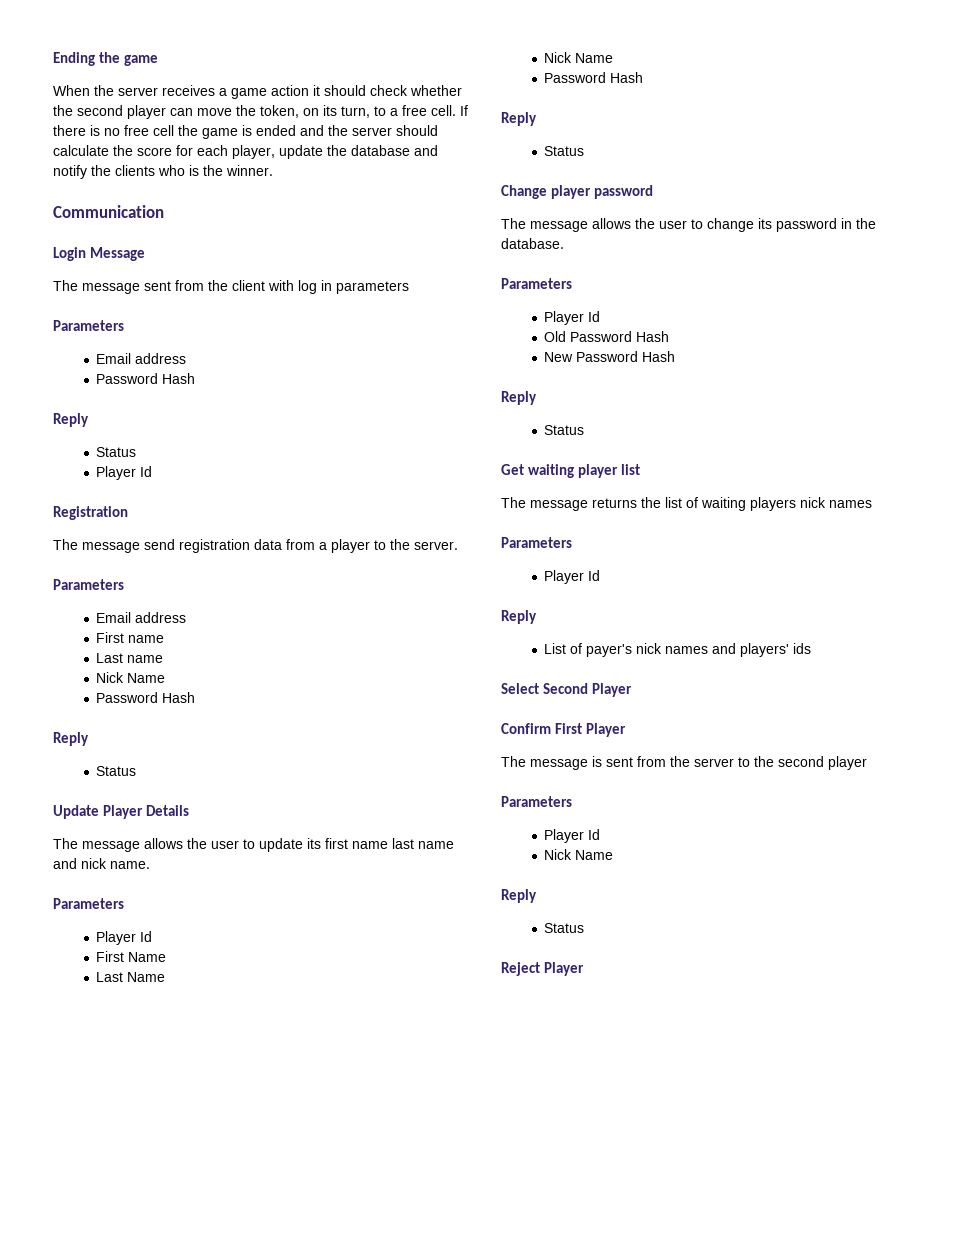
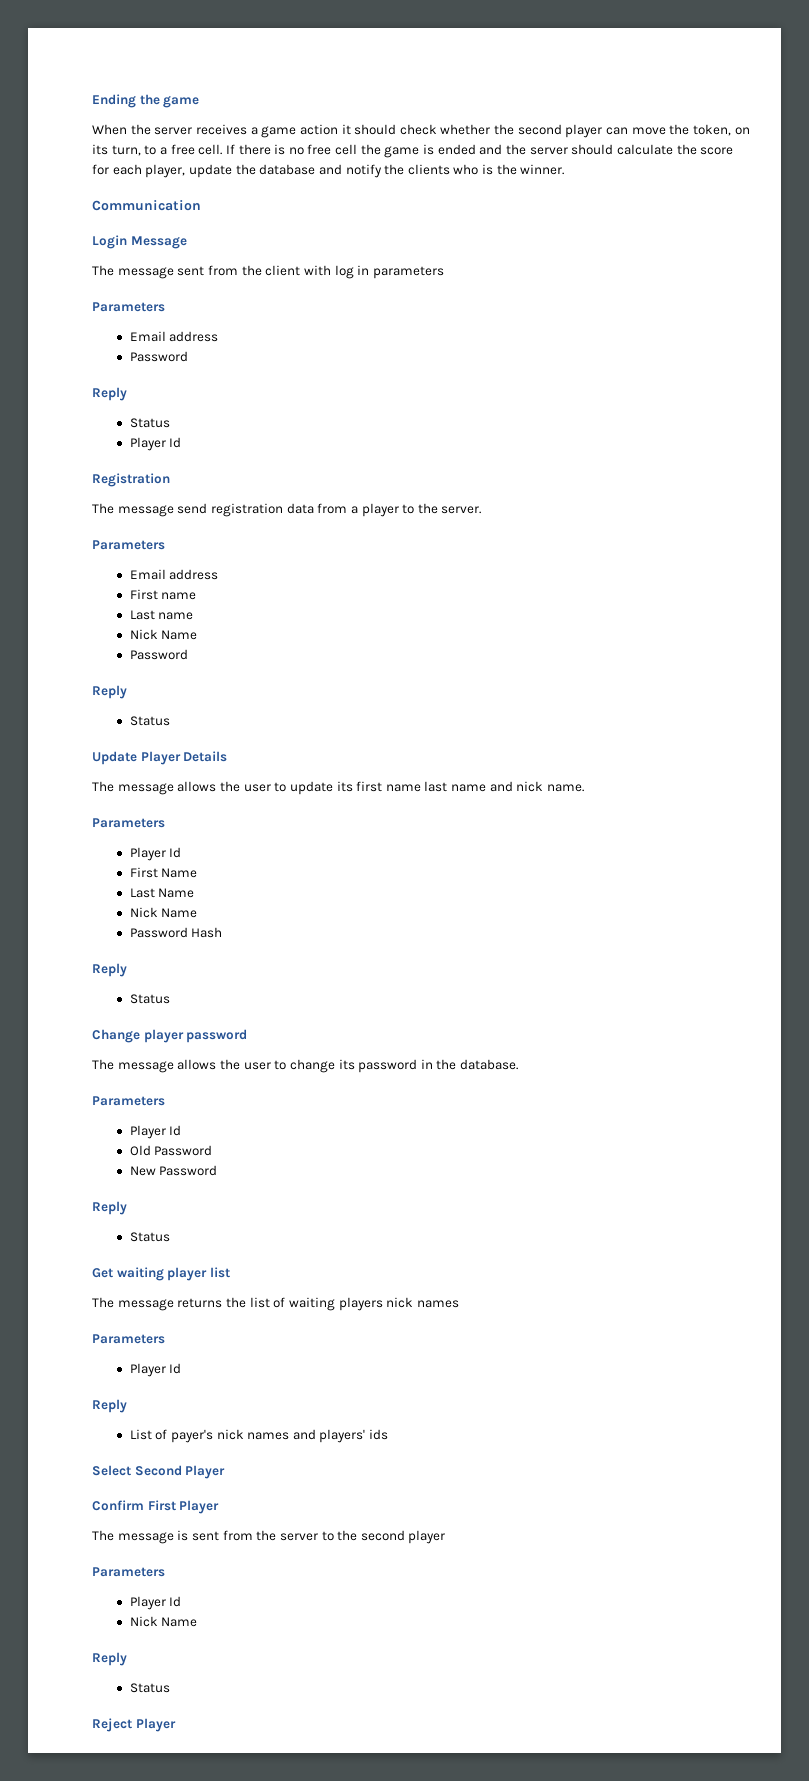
[162,373,196,384] Hash -> (188, 356) none
[162,692,196,703] Hash -> (188, 654) none
[636,331,670,342] Hash -> (213, 1150) none
[642,351,676,362] Hash -> (218, 1170) none

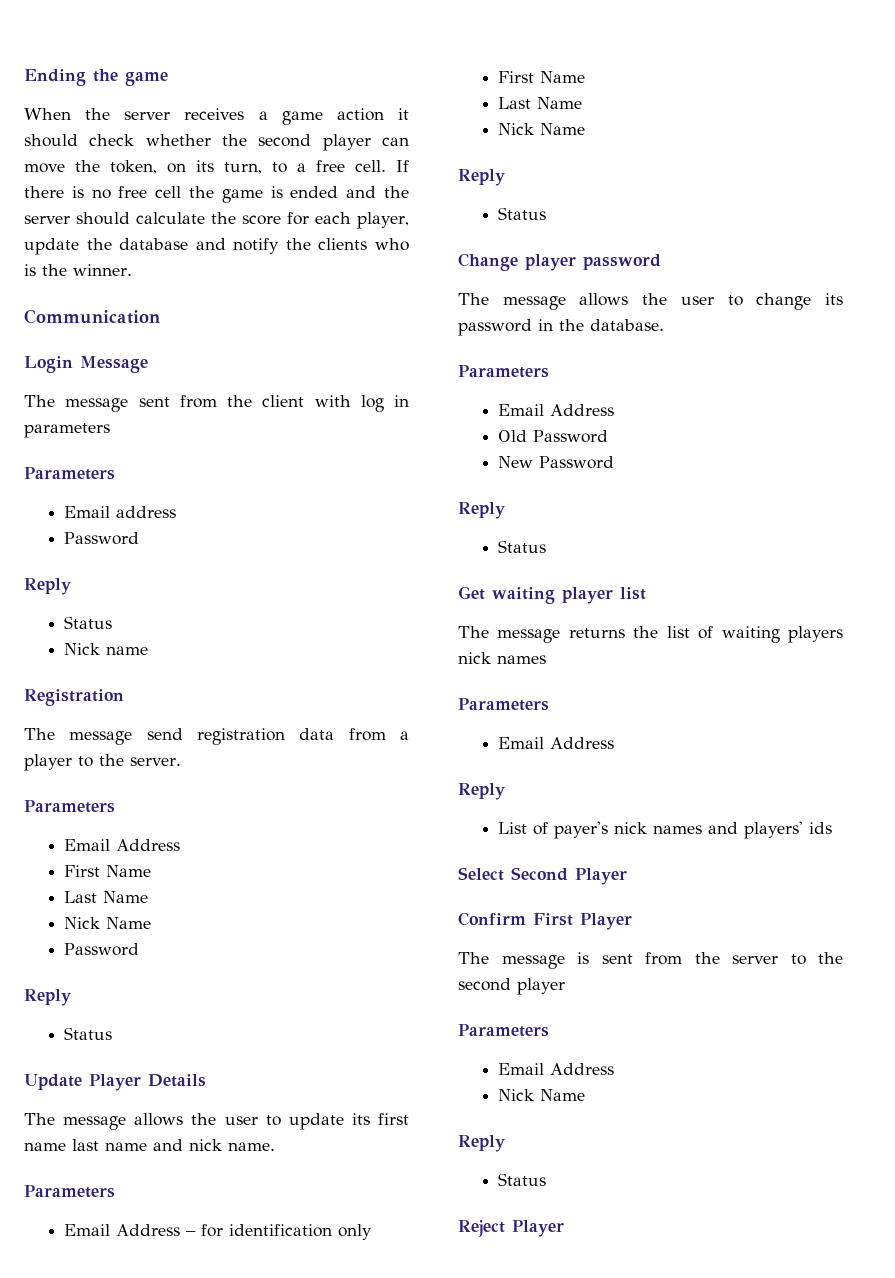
[129,437,182,451] Player Id -> [64,643,149,655] Nick name
[169,569,219,580] [129,589,197,600] [129,610,194,620] address // First name // Last name -> [116,839,181,851] [64,865,152,877] [64,891,149,903] Address // First Name // Last Name
[129,847,182,861] [129,867,198,878] [129,888,195,898] [129,907,198,918] [129,927,223,938] Player Id // First Name // Last Name // Nick Name // Password Hash -> [64,1224,373,1240] [498,71,586,83] [498,97,583,109] [498,123,586,135] Email Address – for identification only // First Name // Last Name // Nick Name
[129,1125,182,1139] Player Id -> [498,404,615,416] Email Address
[129,1363,182,1377] Player Id -> [498,737,615,749] Email Address
[129,1596,182,1610] Player Id -> [498,1063,615,1075] Email Address

